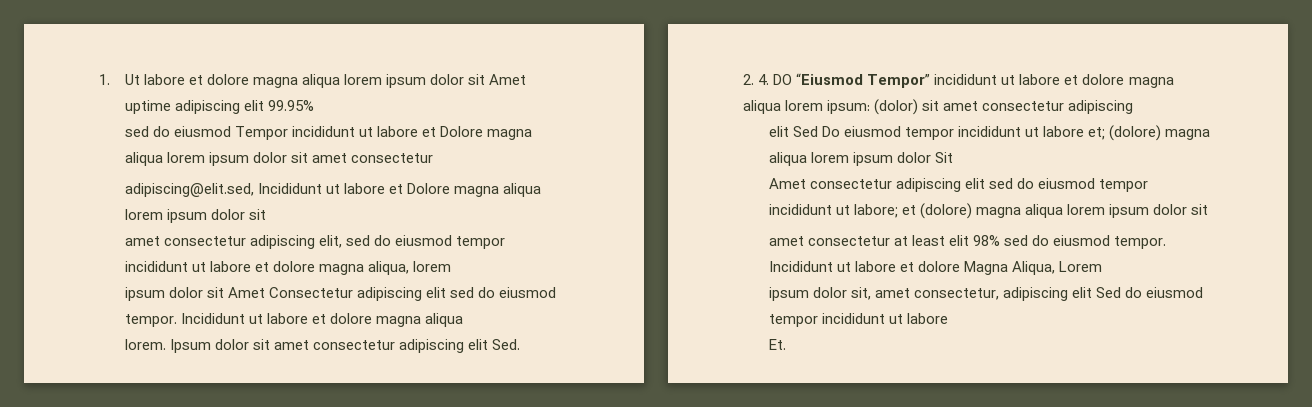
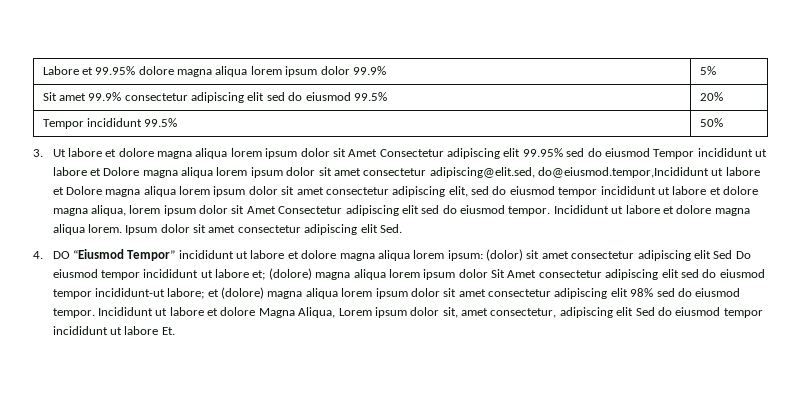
[99,74,110,85] 1. -> [42,66,386,77] [699,66,716,75] [42,92,387,103] [699,92,723,101] [42,118,178,129] [699,118,723,127] [33,149,43,157] Labore et 99.95% dolore magna aliqua lorem ipsum dolor 99.9% | 5% // Sit amet 99.9% consectetur adipiscing elit sed do eiusmod 99.5% | 20% // Tempor incididunt 99.5% | 50% // 3.
[124,100,171,114] uptime -> [379,149,444,157] Consectetur
(314, 105) // -> (563, 152) none
[124,183,322,197] // adipiscing@elit.sed, Incididunt -> [429,167,710,178] adipiscing@elit.sed, do@eiusmod.tempor,Incididunt
(266, 214) // -> (295, 190) none
(452, 266) // -> (161, 209) none
(464, 320) // -> (85, 229) none
[743,74,754,85] 2. -> (402, 228) none
(1134, 107) // -> (691, 255) none
(953, 157) // -> (506, 273) none
[768,204,850,215] incididunt ut -> [94,288,165,297] incididunt-ut
[768,235,945,246] // amet consectetur at least -> [458,288,608,299] amet consectetur adipiscing
(1103, 266) // -> (372, 312) none
(948, 318) // -> (159, 330) none

